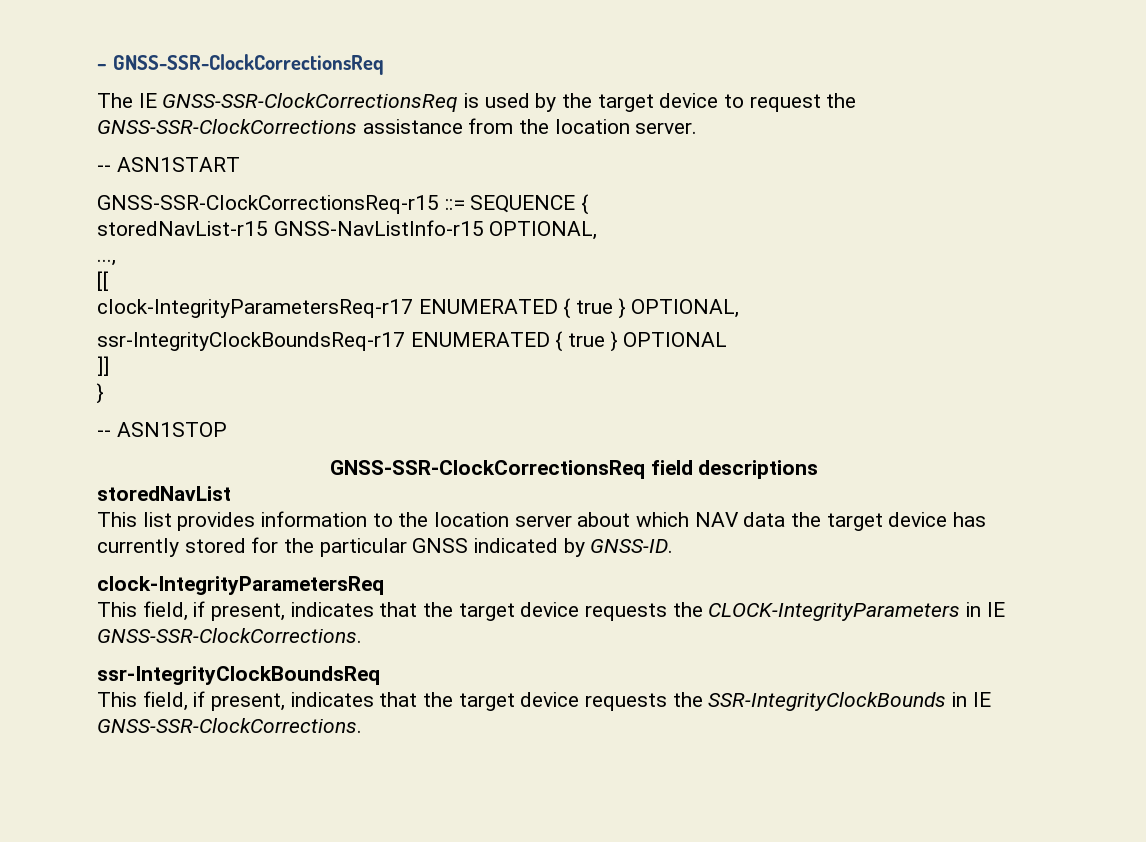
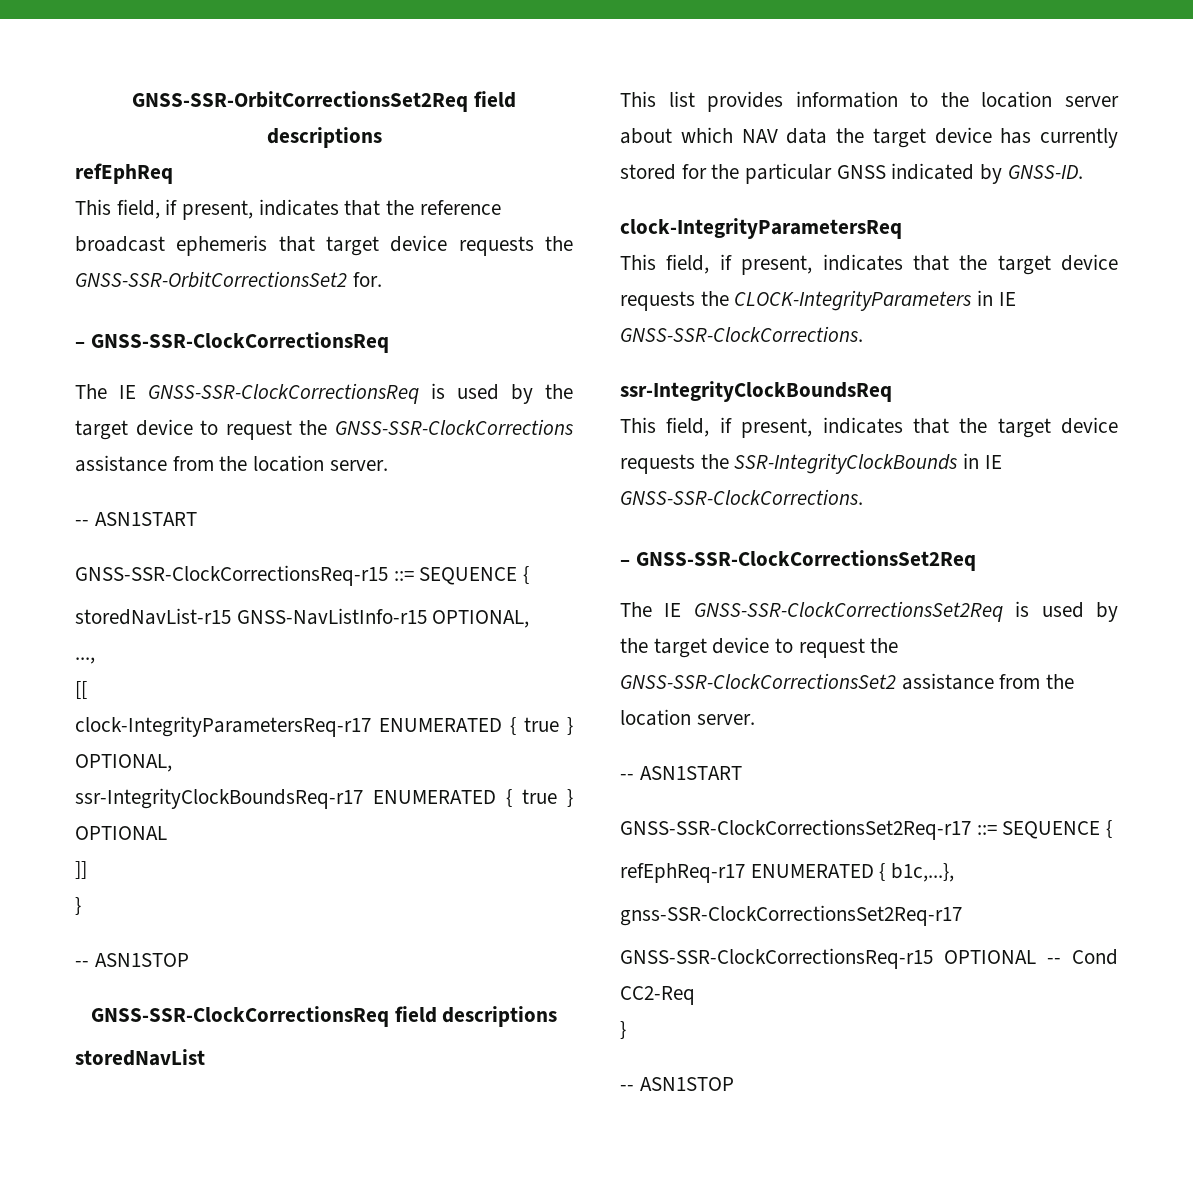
(97, 67) none -> [132,91,516,112] [266,127,382,148] [75,163,173,184] [75,199,501,220] [75,235,573,256] [75,271,382,288] GNSS-SSR-OrbitCorrectionsSet2Req field descriptions // refEphReq // This field, if present, indicates that the reference broadcast ephemeris that target device requests the GNSS-SSR-OrbitCorrectionsSet2 for. //
(362, 725) none -> [620,550,976,571] [620,601,1118,622] [620,637,899,658] [620,673,1075,690] [620,709,755,726] [620,766,742,780] [620,819,1113,840] [620,863,955,883] [620,905,962,926] [620,948,1118,969] [620,986,695,1005] [620,1021,626,1039] [620,1077,734,1091] // – GNSS-SSR-ClockCorrectionsSet2Req // The IE GNSS-SSR-ClockCorrectionsSet2Req is used by the target device to request the GNSS-SSR-ClockCorrectionsSet2 assistance from the location server. // -- ASN1START // GNSS-SSR-ClockCorrectionsSet2Req-r17 ::= SEQUENCE { // refEphReq-r17 ENUMERATED { b1c,...}, // gnss-SSR-ClockCorrectionsSet2Req-r17 // GNSS-SSR-ClockCorrectionsReq-r15 OPTIONAL -- Cond CC2-Req // } // -- ASN1STOP

